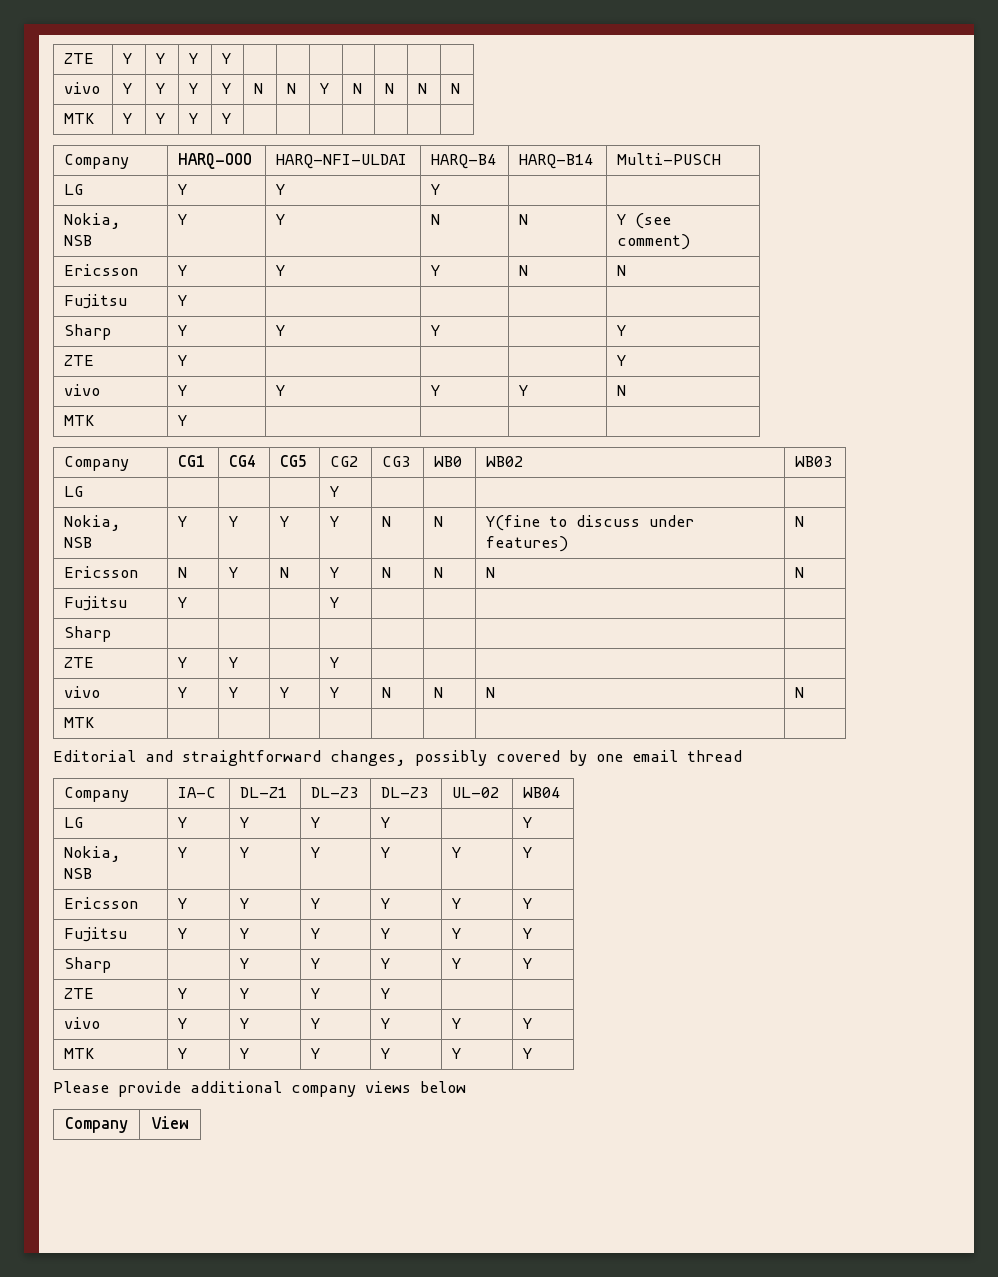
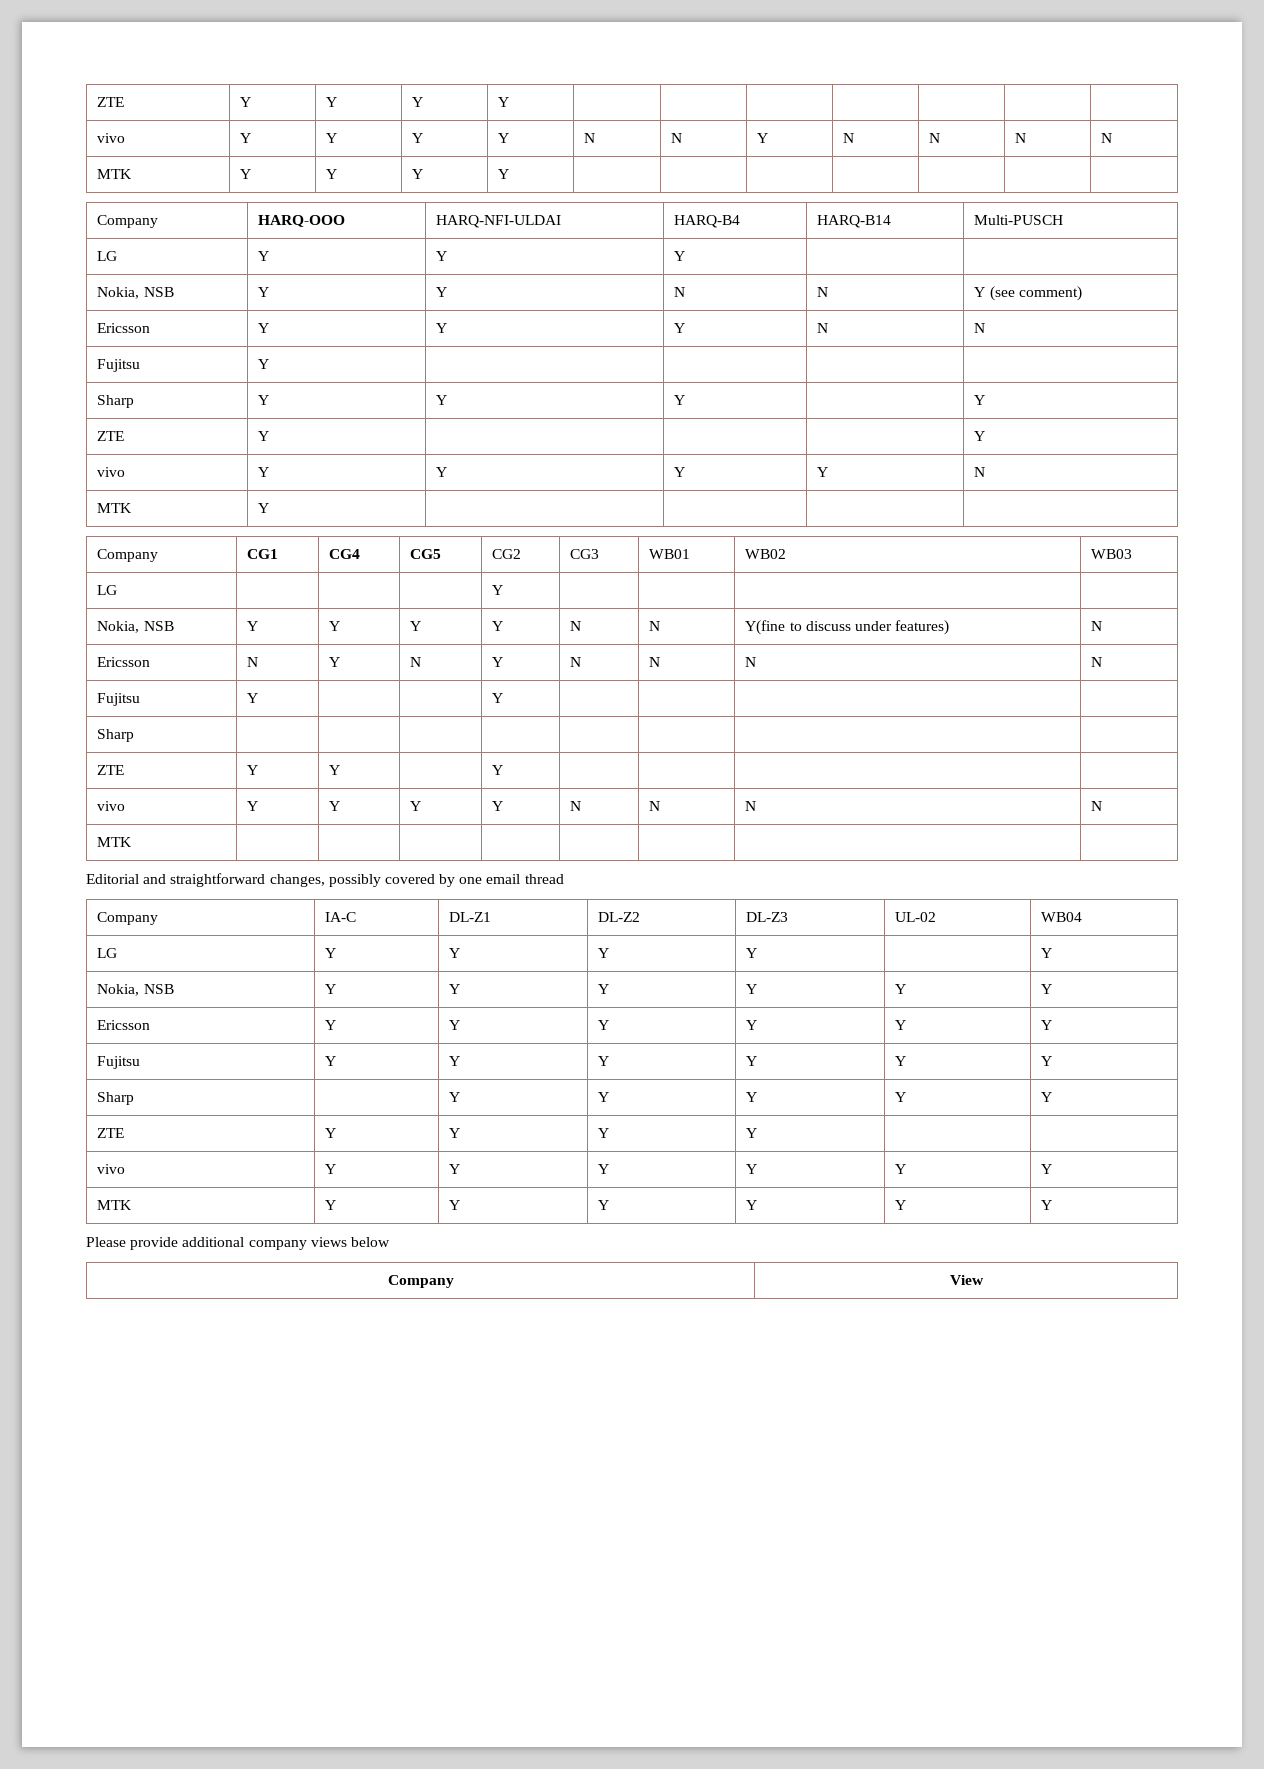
[434,456,463,467] WB0 -> [649,549,691,559] WB01
[311,787,359,798] DL-Z3 -> [598,912,641,922] DL-Z2

